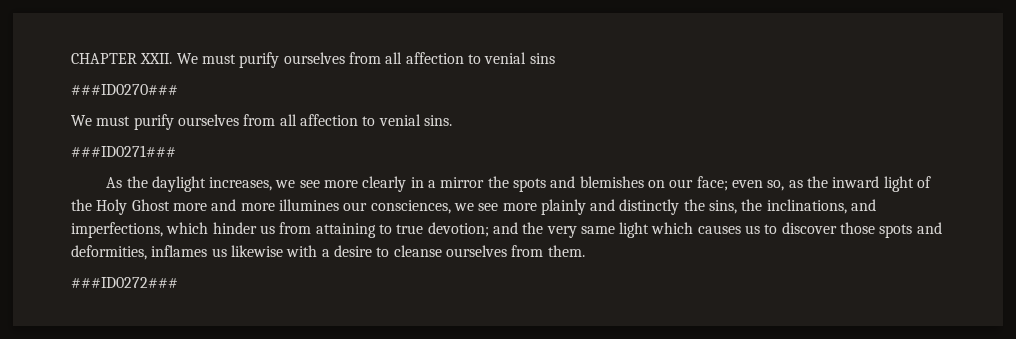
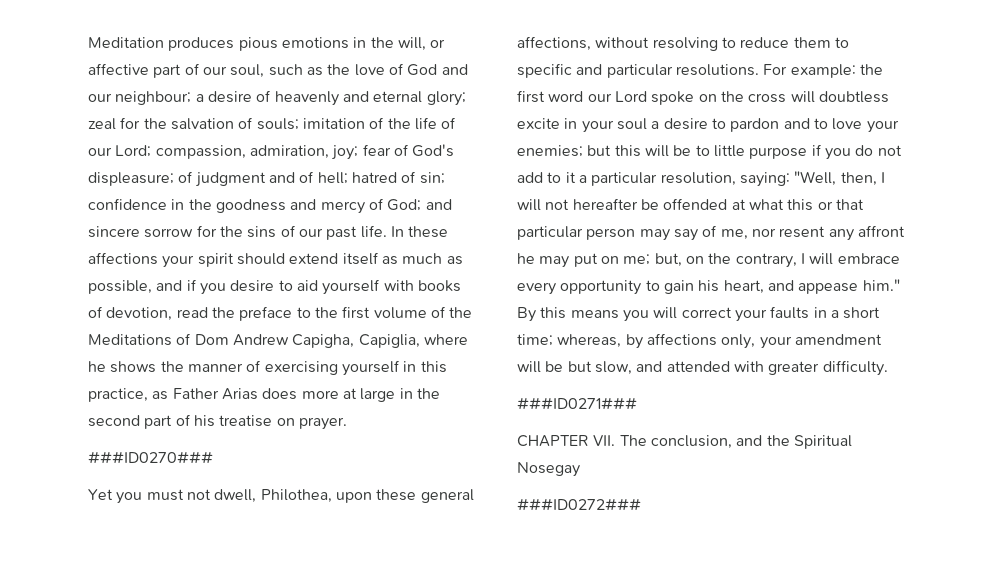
[71,52,555,68] [71,84,178,95] [71,114,452,130] [71,145,176,157] [106,176,931,192] [71,199,877,215] [71,222,942,238] [71,245,585,260] CHAPTER XXII. We must purify ourselves from all affection to venial sins // ###ID0270### // We must purify ourselves from all affection to venial sins. // ###ID0271### // As the daylight increases, we see more clearly in a mirror the spots and blemishes on our face; even so, as the inward light of the Holy Ghost more and more illumines our consciences, we see more plainly and distinctly the sins, the inclinations, and imperfections, which hinder us from attaining to true devotion; and the very same light which causes us to discover those spots and deformities, inflames us likewise with a desire to cleanse ourselves from them. -> [88,37,446,51] [88,63,468,78] [88,90,466,106] [88,117,457,130] [88,144,455,160] [88,171,445,187] [88,198,452,214] [88,225,449,240] [88,252,463,268] [88,279,461,295] [88,306,473,321] [88,333,468,348] [88,360,447,376] [88,388,440,402] [88,414,347,430] [88,451,213,464] [88,489,474,504] [517,36,849,51] [517,63,883,78] [517,90,889,105] [517,118,899,133] [517,144,902,160] [517,171,885,187] [517,198,864,211] [517,225,905,241] [517,253,900,268] [517,279,900,295] [517,306,881,322] [517,333,882,349] [517,360,888,376] [517,397,637,410] [517,435,852,449] [517,462,580,477] Meditation produces pious emotions in the will, or affective part of our soul, such as the love of God and our neighbour; a desire of heavenly and eternal glory; zeal for the salvation of souls; imitation of the life of our Lord; compassion, admiration, joy; fear of God's displeasure; of judgment and of hell; hatred of sin; confidence in the goodness and mercy of God; and sincere sorrow for the sins of our past life. In these affections your spirit should extend itself as much as possible, and if you desire to aid yourself with books of devotion, read the preface to the first volume of the Meditations of Dom Andrew Capigha, Capiglia, where he shows the manner of exercising yourself in this practice, as Father Arias does more at large in the second part of his treatise on prayer. // ###ID0270### // Yet you must not dwell, Philothea, upon these general affections, without resolving to reduce them to specific and particular resolutions. For example: the first word our Lord spoke on the cross will doubtless excite in your soul a desire to pardon and to love your enemies; but this will be to little purpose if you do not add to it a particular resolution, saying: "Well, then, I will not hereafter be offended at what this or that particular person may say of me, nor resent any affront he may put on me; but, on the contrary, I will embrace every opportunity to gain his heart, and appease him." By this means you will correct your faults in a short time; whereas, by affections only, your amendment will be but slow, and attended with greater difficulty. // ###ID0271### // CHAPTER VII. The conclusion, and the Spiritual Nosegay

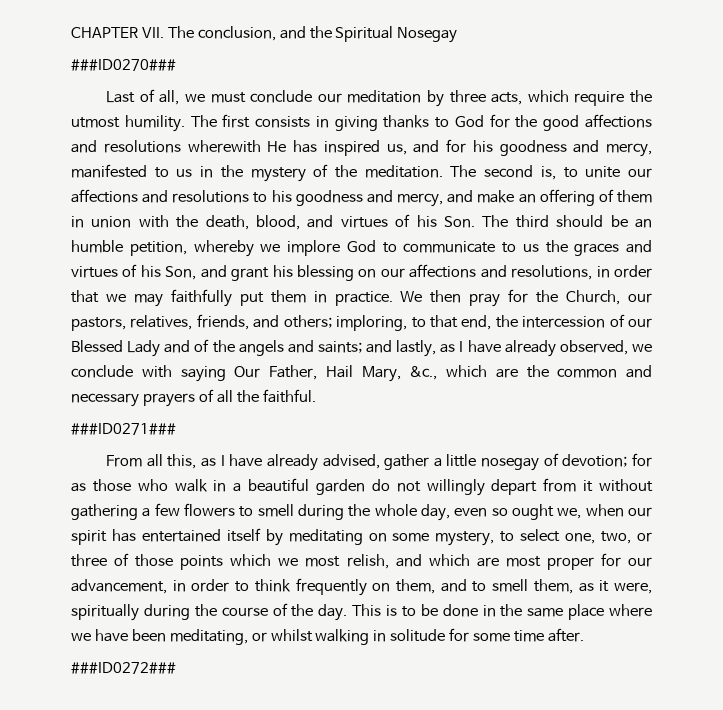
[88,37,446,51] [88,63,468,78] [88,90,466,106] [88,117,457,130] [88,144,455,160] [88,171,445,187] [88,198,452,214] [88,225,449,240] [88,252,463,268] [88,279,461,295] [88,306,473,321] [88,333,468,348] [88,360,447,376] [88,388,440,402] [88,414,347,430] [88,451,213,464] [88,489,474,504] [517,36,849,51] [517,63,883,78] [517,90,889,105] [517,118,899,133] [517,144,902,160] [517,171,885,187] [517,198,864,211] [517,225,905,241] [517,253,900,268] [517,279,900,295] [517,306,881,322] [517,333,882,349] [517,360,888,376] [517,397,637,410] Meditation produces pious emotions in the will, or affective part of our soul, such as the love of God and our neighbour; a desire of heavenly and eternal glory; zeal for the salvation of souls; imitation of the life of our Lord; compassion, admiration, joy; fear of God's displeasure; of judgment and of hell; hatred of sin; confidence in the goodness and mercy of God; and sincere sorrow for the sins of our past life. In these affections your spirit should extend itself as much as possible, and if you desire to aid yourself with books of devotion, read the preface to the first volume of the Meditations of Dom Andrew Capigha, Capiglia, where he shows the manner of exercising yourself in this practice, as Father Arias does more at large in the second part of his treatise on prayer. // ###ID0270### // Yet you must not dwell, Philothea, upon these general affections, without resolving to reduce them to specific and particular resolutions. For example: the first word our Lord spoke on the cross will doubtless excite in your soul a desire to pardon and to love your enemies; but this will be to little purpose if you do not add to it a particular resolution, saying: "Well, then, I will not hereafter be offended at what this or that particular person may say of me, nor resent any affront he may put on me; but, on the contrary, I will embrace every opportunity to gain his heart, and appease him." By this means you will correct your faults in a short time; whereas, by affections only, your amendment will be but slow, and attended with greater difficulty. // ###ID0271### // -> (71, 32) none
(580, 469) none -> [71,59,176,71] [106,89,652,107] [71,114,652,132] [71,139,652,157] [71,164,652,182] [71,189,652,207] [71,214,652,230] [71,240,652,257] [71,264,653,281] [71,289,653,307] [71,314,652,331] [71,339,652,357] [71,365,652,382] [71,389,316,407] [71,423,176,435] [106,453,652,471] [71,478,654,496] [71,503,652,521] [71,528,652,546] [71,553,652,570] [71,578,652,596] [71,603,652,621] [71,628,584,645] // ###ID0270### // Last of all, we must conclude our meditation by three acts, which require the utmost humility. The first consists in giving thanks to God for the good affections and resolutions wherewith He has inspired us, and for his goodness and mercy, manifested to us in the mystery of the meditation. The second is, to unite our affections and resolutions to his goodness and mercy, and make an offering of them in union with the death, blood, and virtues of his Son. The third should be an humble petition, whereby we implore God to communicate to us the graces and virtues of his Son, and grant his blessing on our affections and resolutions, in order that we may faithfully put them in practice. We then pray for the Church, our pastors, relatives, friends, and others; imploring, to that end, the intercession of our Blessed Lady and of the angels and saints; and lastly, as I have already observed, we conclude with saying Our Father, Hail Mary, &c., which are the common and necessary prayers of all the faithful. // ###ID0271### // From all this, as I have already advised, gather a little nosegay of devotion; for as those who walk in a beautiful garden do not willingly depart from it without gathering a few flowers to smell during the whole day, even so ought we, when our spirit has entertained itself by meditating on some mystery, to select one, two, or three of those points which we most relish, and which are most proper for our advancement, in order to think frequently on them, and to smell them, as it were, spiritually during the course of the day. This is to be done in the same place where we have been meditating, or whilst walking in solitude for some time after.

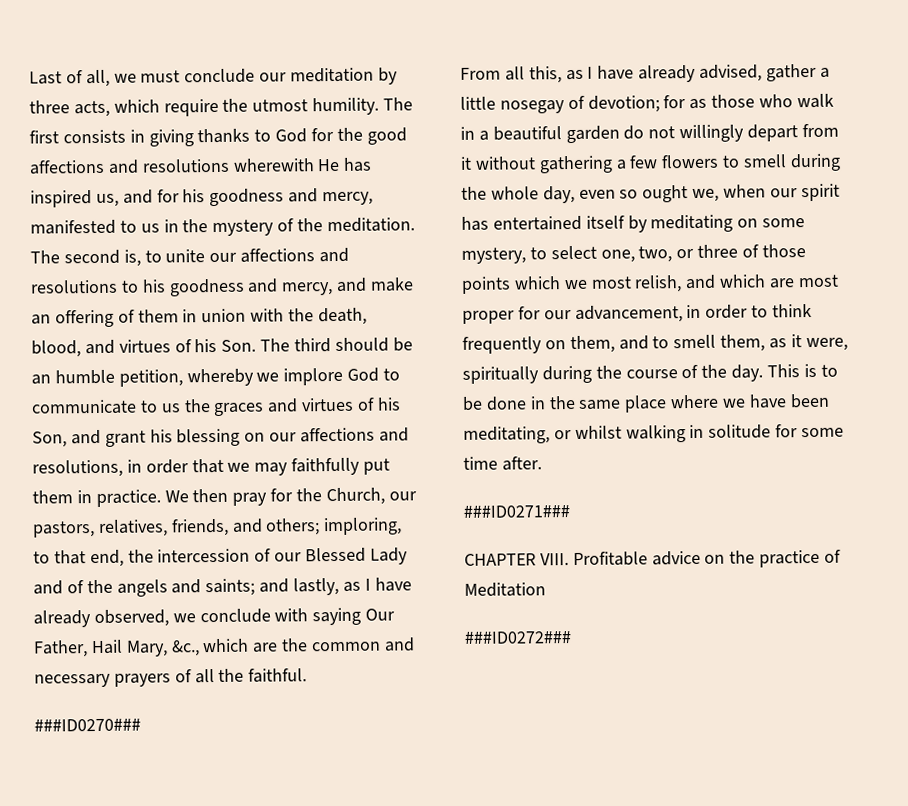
[71,26,458,43] [71,59,176,71] CHAPTER VII. The conclusion, and the Spiritual Nosegay // ###ID0270### // -> (29, 78) none
[71,423,176,435] ###ID0271### -> [34,718,141,732] ###ID0270###
(584, 635) none -> [463,505,570,518] [464,549,842,568] [464,582,546,597] // ###ID0271### // CHAPTER VIII. Profitable advice on the practice of Meditation

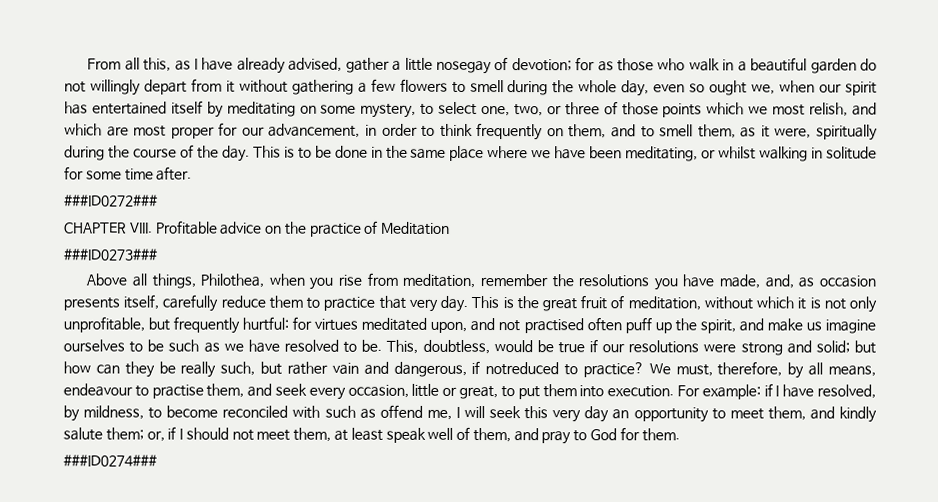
[29,67,398,88] [29,97,414,118] [29,127,407,147] [29,157,373,175] [30,188,374,208] [30,217,415,237] [30,247,350,267] [30,277,415,297] [31,307,367,328] [31,337,413,358] [31,367,401,387] [31,397,401,417] [32,427,409,448] [32,457,391,478] [32,487,417,508] [32,517,403,538] [33,547,408,568] [33,577,412,597] [33,607,396,628] [33,637,415,658] [34,668,308,688] [34,718,141,732] Last of all, we must conclude our meditation by three acts, which require the utmost humility. The first consists in giving thanks to God for the good affections and resolutions wherewith He has inspired us, and for his goodness and mercy, manifested to us in the mystery of the meditation. The second is, to unite our affections and resolutions to his goodness and mercy, and make an offering of them in union with the death, blood, and virtues of his Son. The third should be an humble petition, whereby we implore God to communicate to us the graces and virtues of his Son, and grant his blessing on our affections and resolutions, in order that we may faithfully put them in practice. We then pray for the Church, our pastors, relatives, friends, and others; imploring, to that end, the intercession of our Blessed Lady and of the angels and saints; and lastly, as I have already observed, we conclude with saying Our Father, Hail Mary, &c., which are the common and necessary prayers of all the faithful. // ###ID0270### // -> (87, 64) none
[463,505,570,518] ###ID0271### -> [64,194,158,207] ###ID0272###
[464,631,572,644] ###ID0272### -> [63,248,158,261] [86,272,876,291] [63,294,878,313] [63,316,877,334] [63,339,876,356] [63,361,877,379] [63,383,877,400] [63,404,877,423] [63,426,680,445] [63,454,157,467] ###ID0273### // Above all things, Philothea, when you rise from meditation, remember the resolutions you have made, and, as occasion presents itself, carefully reduce them to practice that very day. This is the great fruit of meditation, without which it is not only unprofitable, but frequently hurtful: for virtues meditated upon, and not practised often puff up the spirit, and make us imagine ourselves to be such as we have resolved to be. This, doubtless, would be true if our resolutions were strong and solid; but how can they be really such, but rather vain and dangerous, if notreduced to practice? We must, therefore, by all means, endeavour to practise them, and seek every occasion, little or great, to put them into execution. For example: if I have resolved, by mildness, to become reconciled with such as offend me, I will seek this very day an opportunity to meet them, and kindly salute them; or, if I should not meet them, at least speak well of them, and pray to God for them. // ###ID0274###

